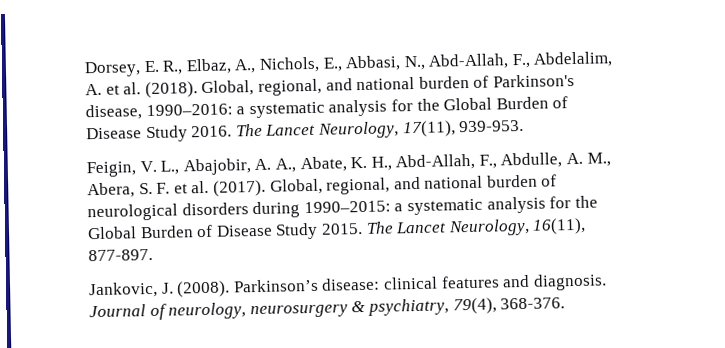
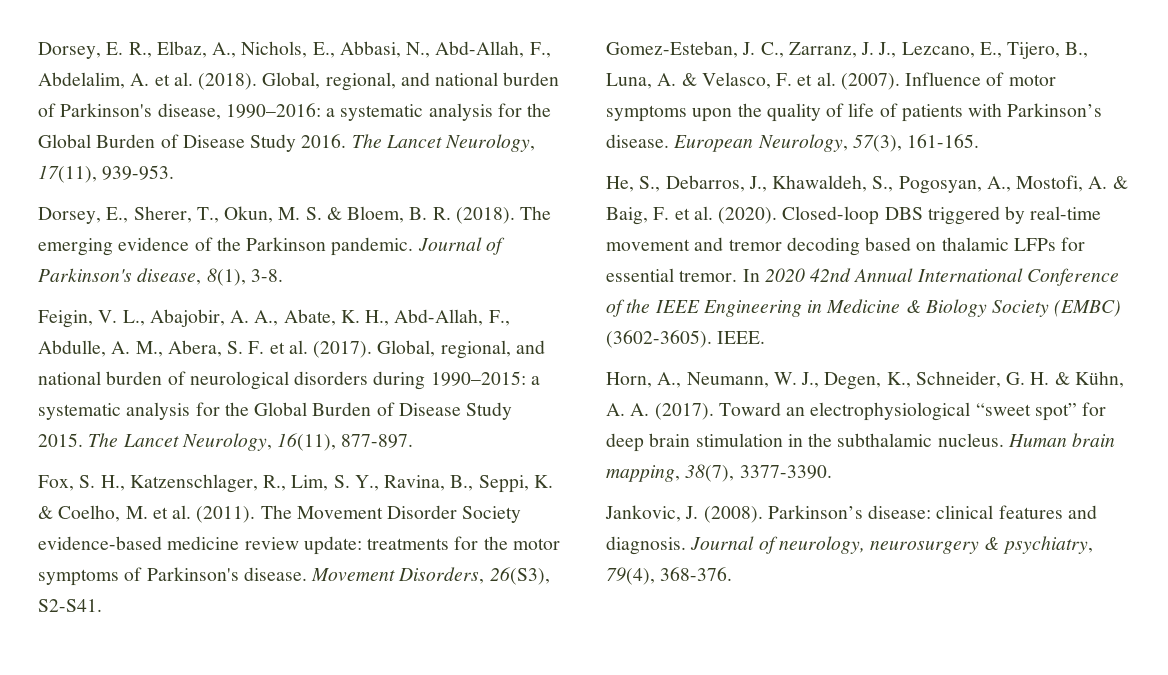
(525, 126) none -> [38,206,552,224] [38,237,505,256] [38,268,283,286] // Dorsey, E., Sherer, T., Okun, M. S. & Bloem, B. R. (2018). The emerging evidence of the Parkinson pandemic. Journal of Parkinson's disease, 8(1), 3-8.
(153, 255) none -> [38,474,553,493] [38,505,522,523] [38,536,560,555] [38,567,550,586] [38,599,102,612] [606,41,1089,59] [606,72,1056,90] [606,103,1103,122] [606,134,980,152] [606,175,1128,194] [606,206,1102,225] [606,237,1086,256] [606,268,1119,286] [606,299,1122,317] [606,330,766,348] [606,371,1124,390] [606,402,1107,421] [606,433,1116,452] [606,464,832,482] // Fox, S. H., Katzenschlager, R., Lim, S. Y., Ravina, B., Seppi, K. & Coelho, M. et al. (2011). The Movement Disorder Society evidence‐based medicine review update: treatments for the motor symptoms of Parkinson's disease. Movement Disorders, 26(S3), S2-S41. // Gomez-Esteban, J. C., Zarranz, J. J., Lezcano, E., Tijero, B., Luna, A. & Velasco, F. et al. (2007). Influence of motor symptoms upon the quality of life of patients with Parkinson’s disease. European Neurology, 57(3), 161-165. // He, S., Debarros, J., Khawaldeh, S., Pogosyan, A., Mostofi, A. & Baig, F. et al. (2020). Closed-loop DBS triggered by real-time movement and tremor decoding based on thalamic LFPs for essential tremor. In 2020 42nd Annual International Conference of the IEEE Engineering in Medicine & Biology Society (EMBC) (3602-3605). IEEE. // Horn, A., Neumann, W. J., Degen, K., Schneider, G. H. & Kühn, A. A. (2017). Toward an electrophysiological “sweet spot” for deep brain stimulation in the subthalamic nucleus. Human brain mapping, 38(7), 3377-3390.

